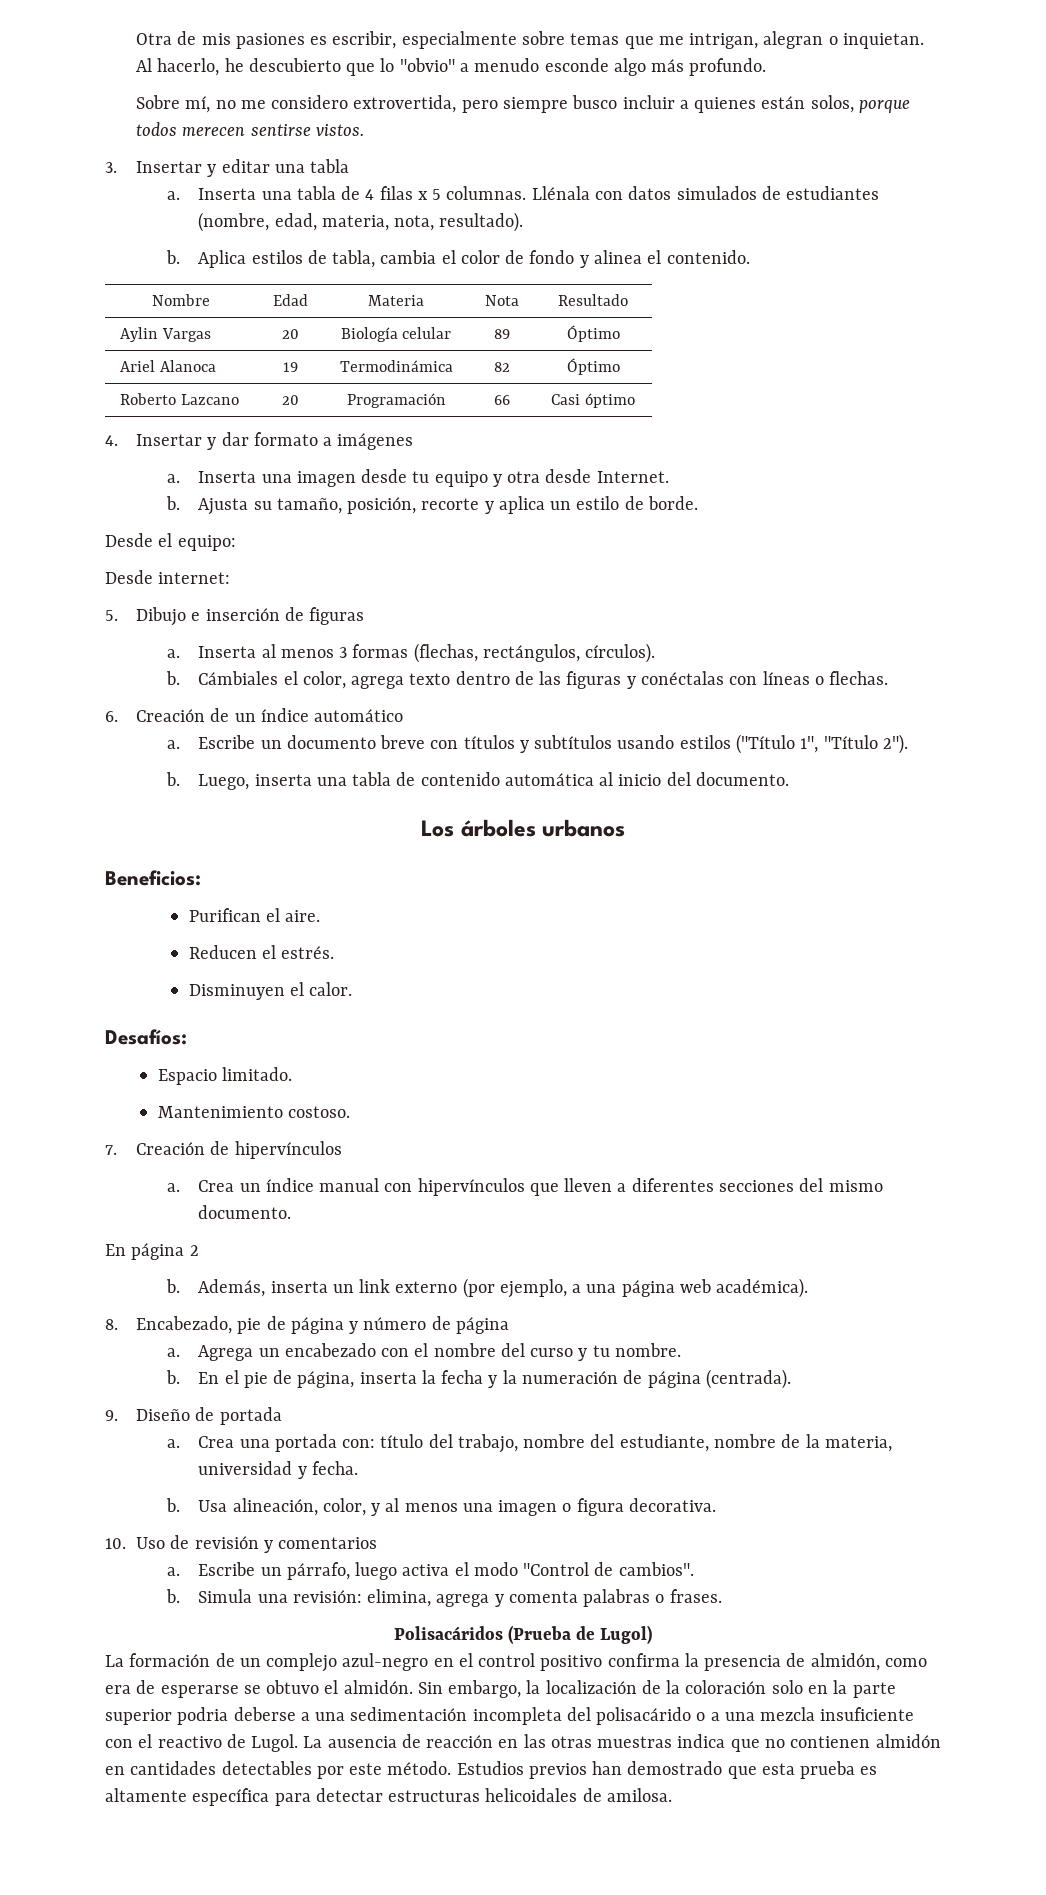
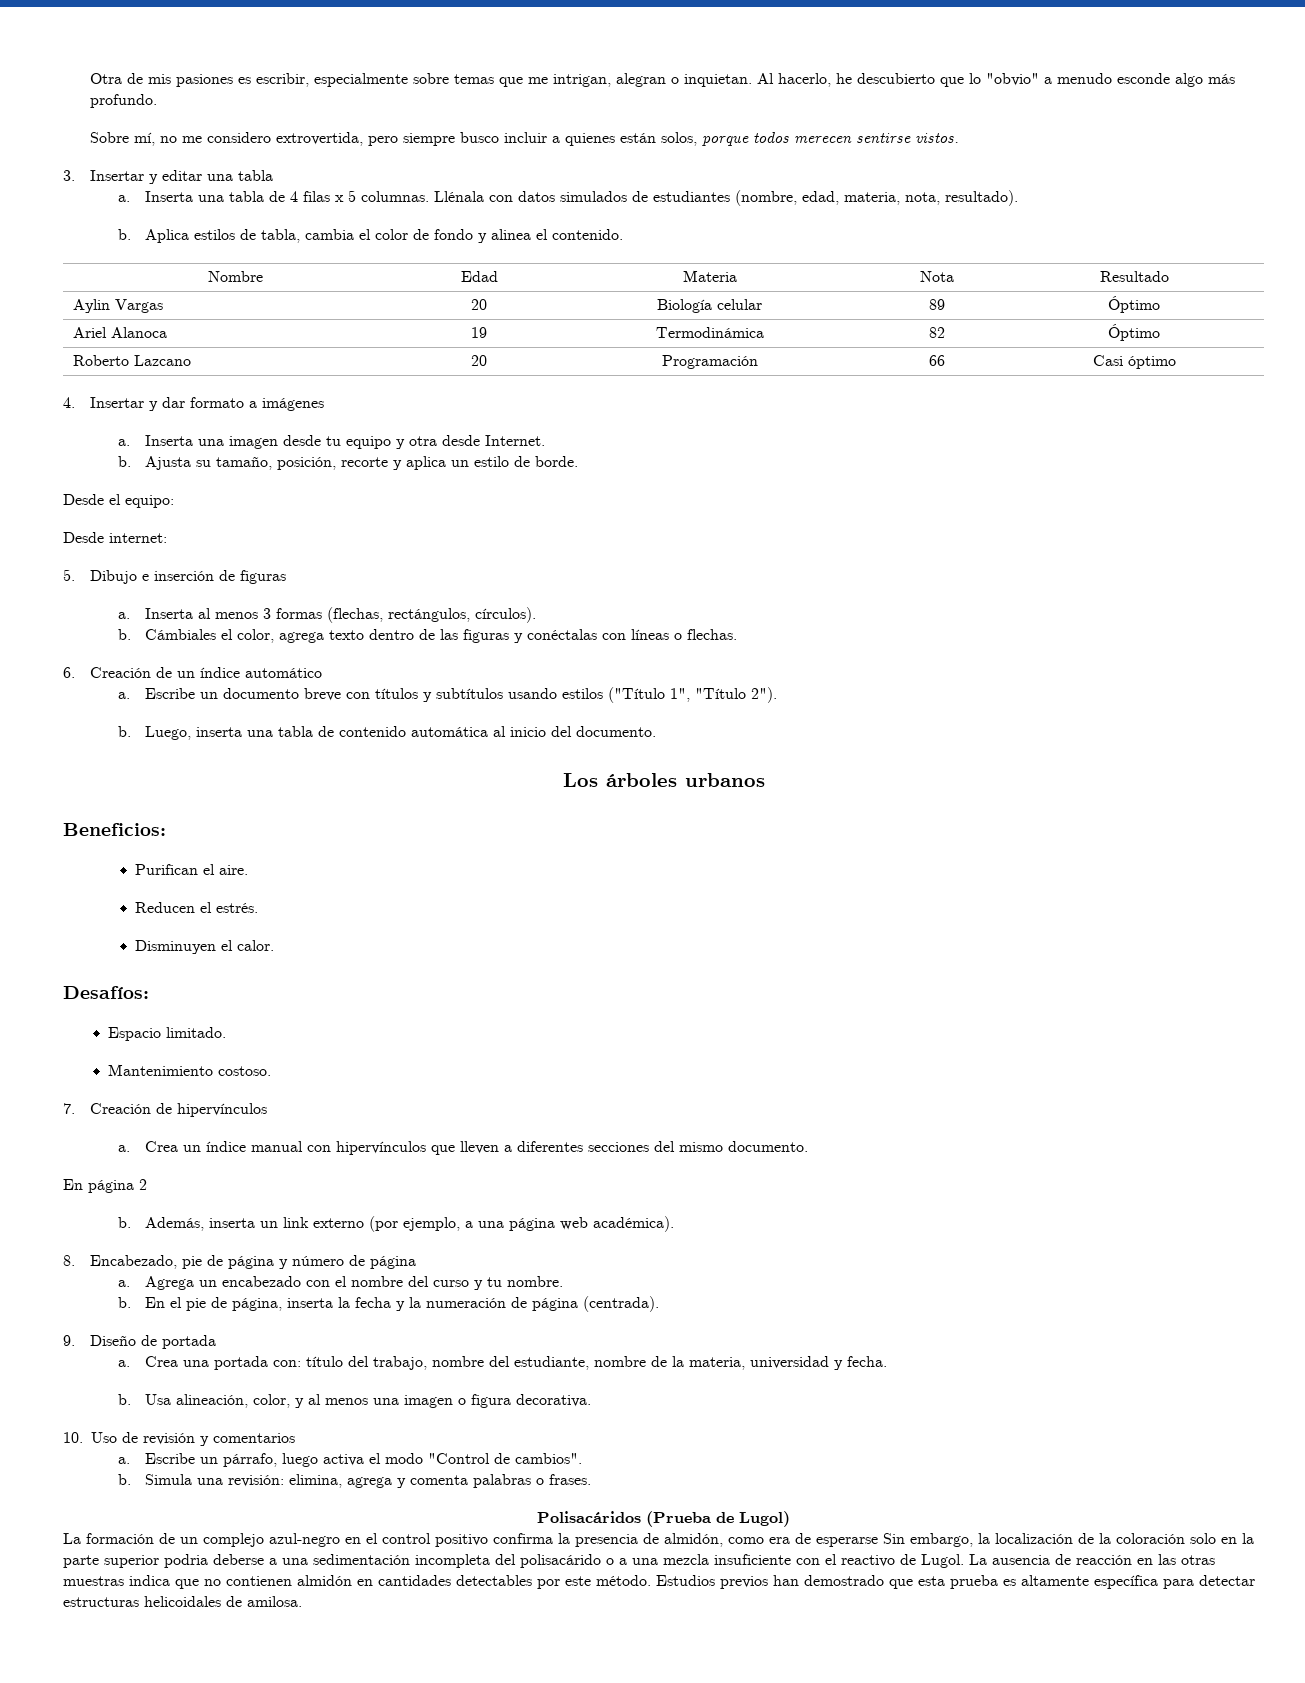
[243,1680,413,1694] se obtuvo el almidón. -> (878, 1542) none

